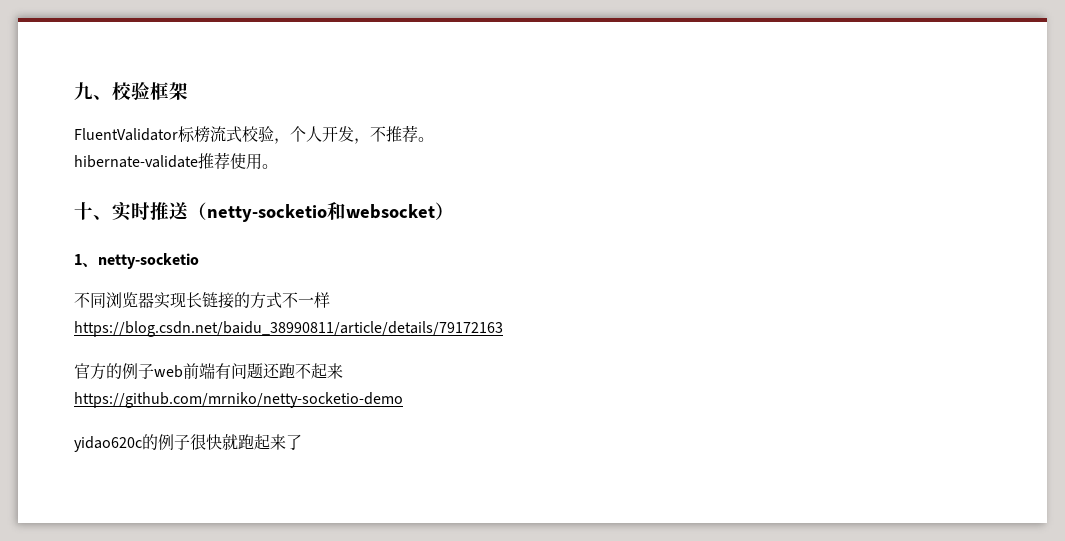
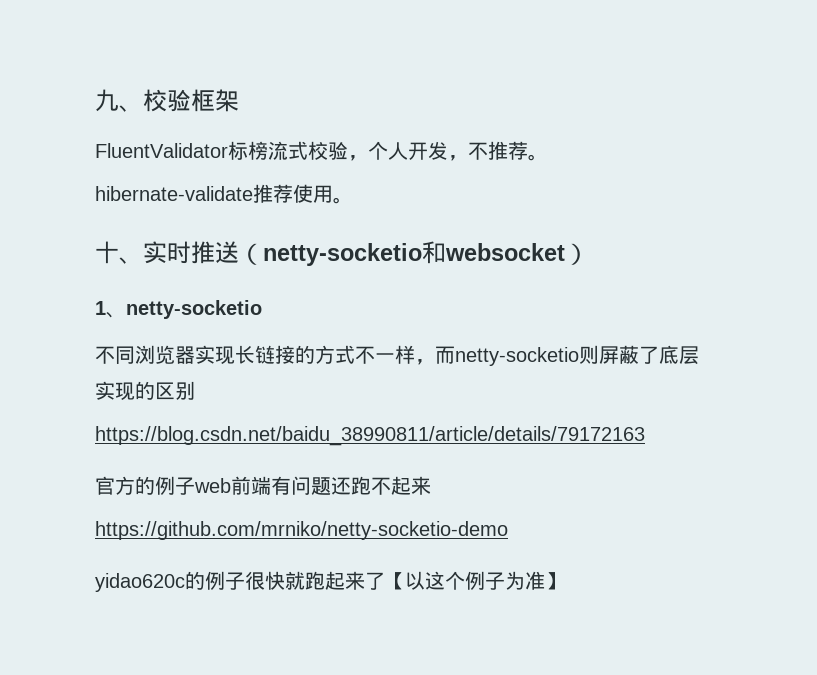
(330, 300) none -> [415,345,699,366] [95,381,195,401] ，而netty-socketio则屏蔽了底层实现的区别
(302, 442) none -> [385,571,565,590] 【以这个例子为准】

